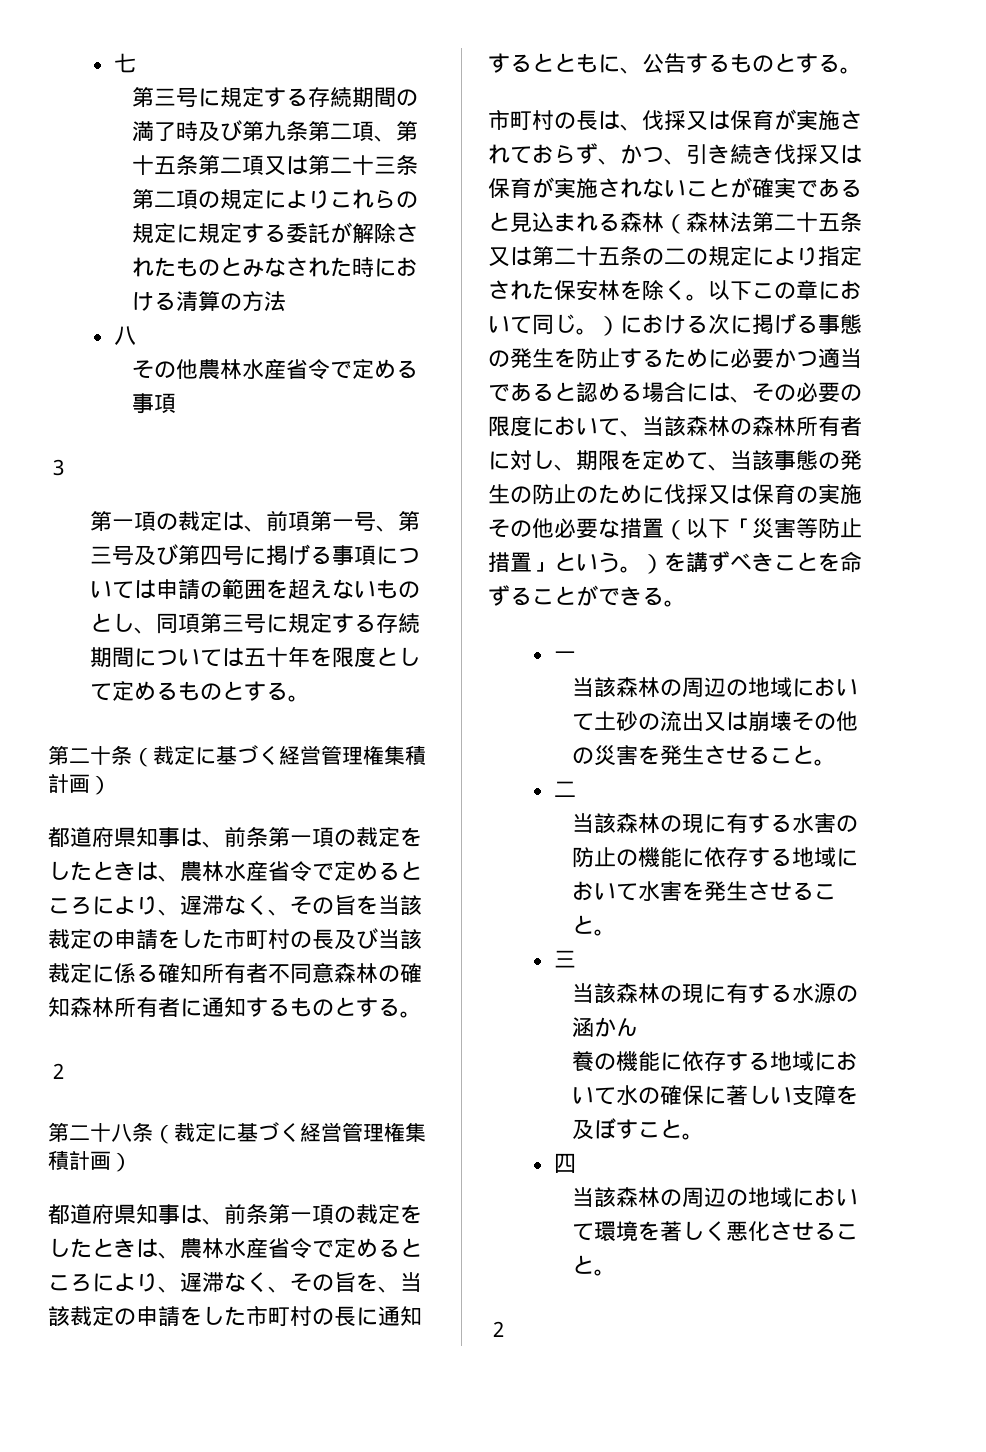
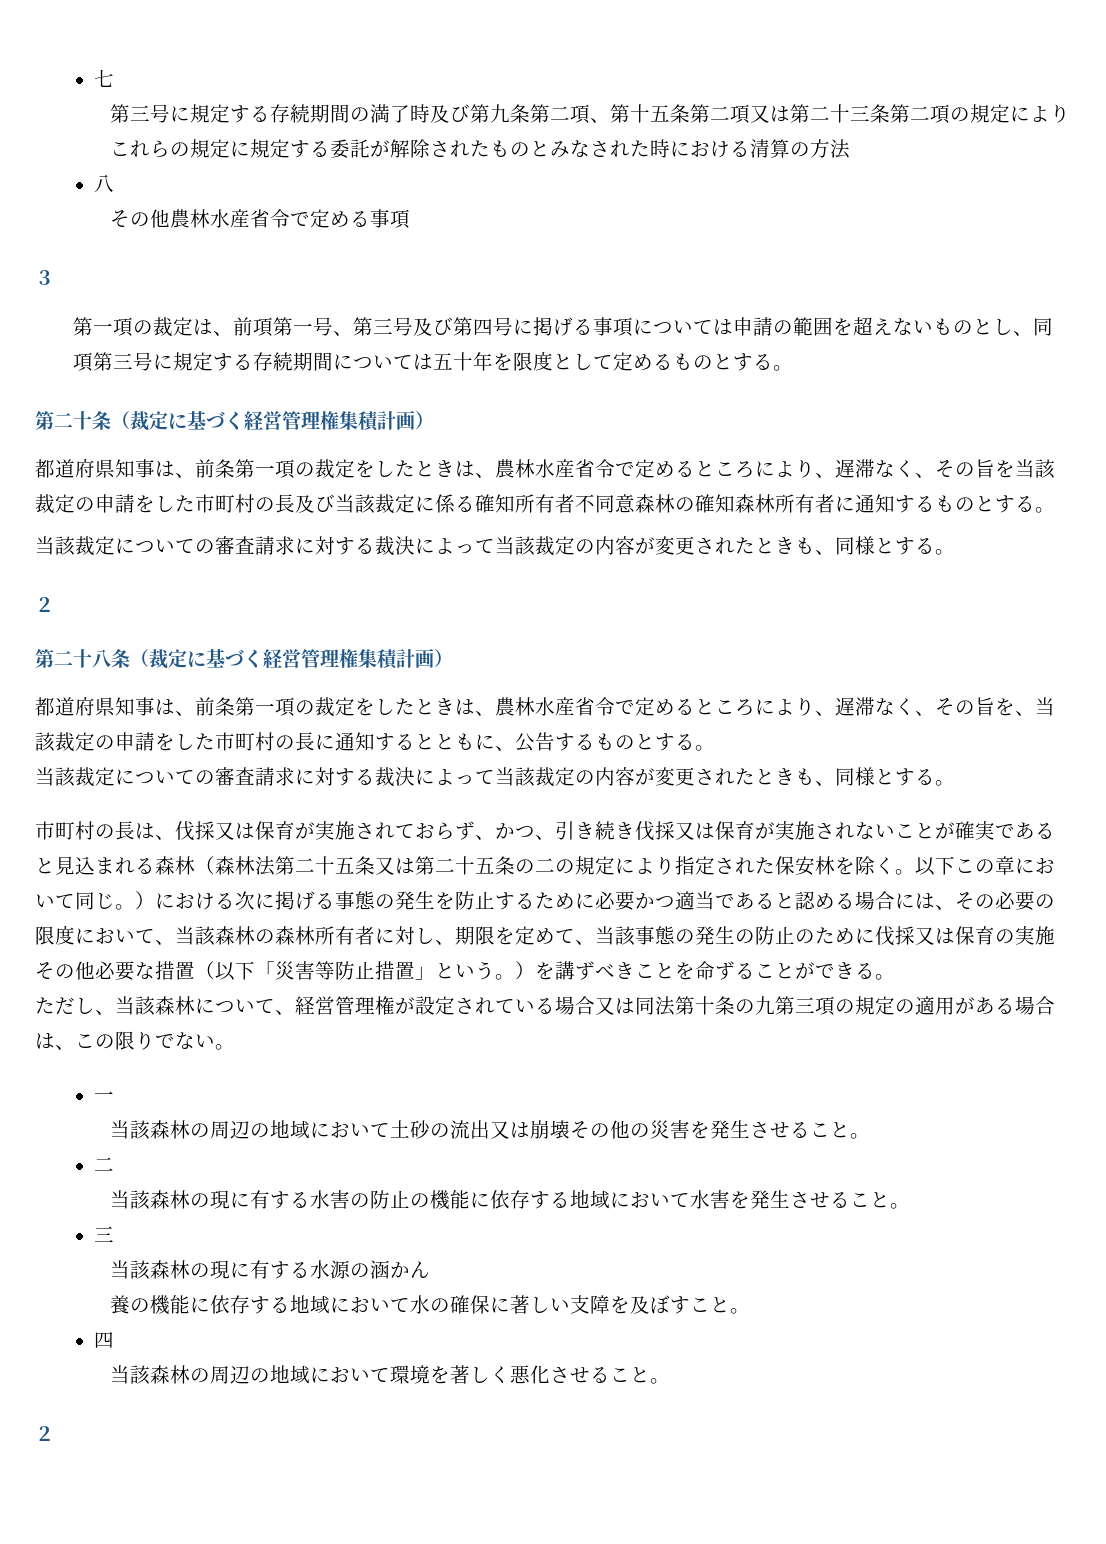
(422, 1014) none -> [35,536,955,556] // 当該裁定についての審査請求に対する裁決によって当該裁定の内容が変更されたときも、同様とする。
(862, 70) none -> [35,767,955,787] // 当該裁定についての審査請求に対する裁決によって当該裁定の内容が変更されたときも、同様とする。
(686, 603) none -> [35,996,1055,1016] [35,1031,235,1050] // ただし、当該森林について、経営管理権が設定されている場合又は同法第十条の九第三項の規定の適用がある場合は、この限りでない。

